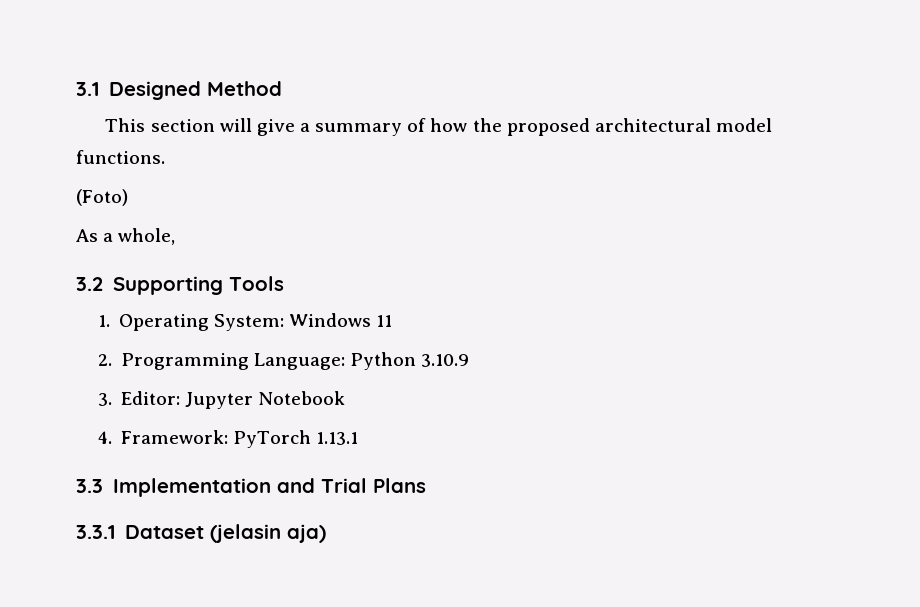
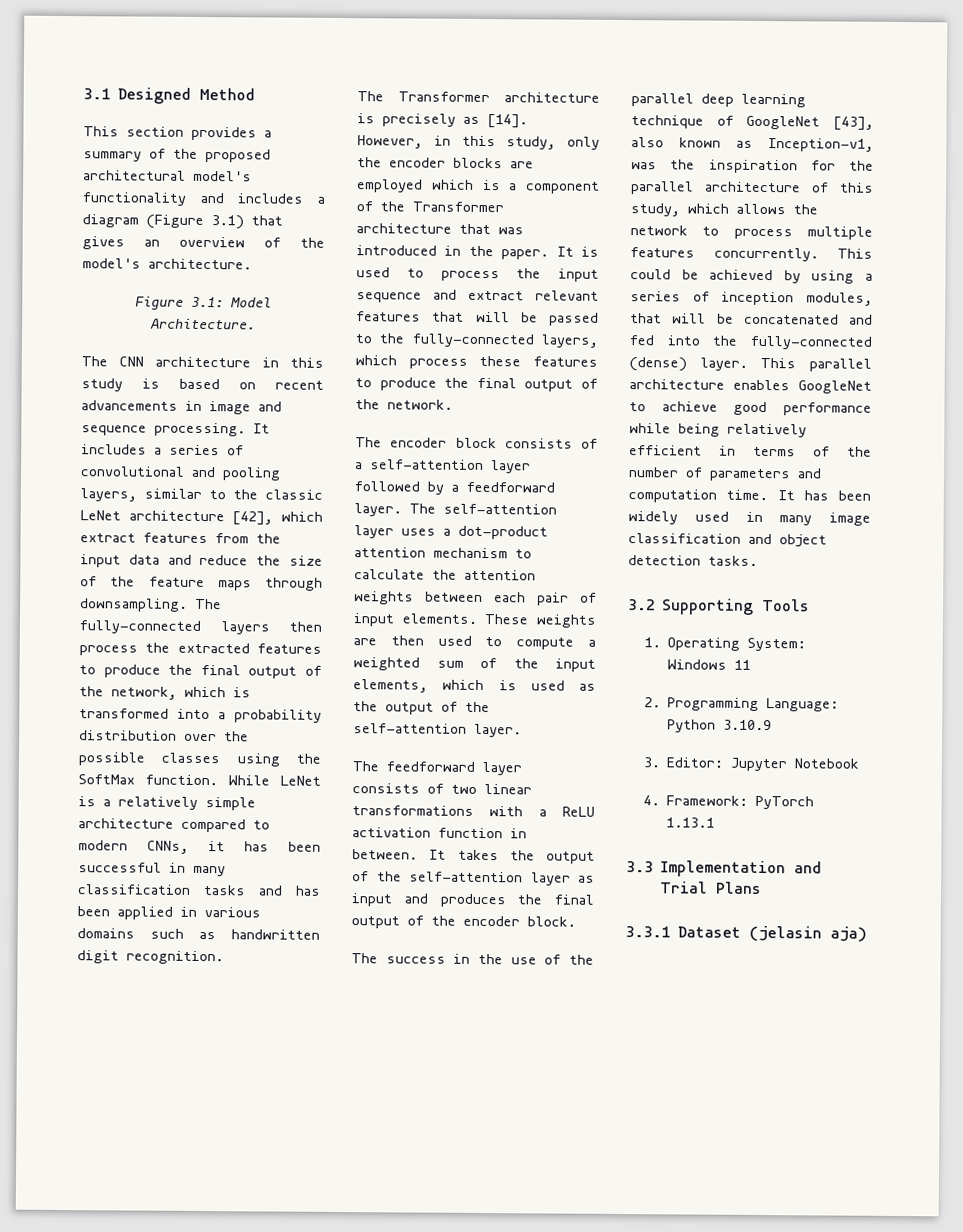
[219,118,295,136] will give -> [191,126,257,141] provides
[430,118,468,132] how -> (166, 153) none
[715,118,772,132] [76,150,165,164] [76,189,128,206] [76,228,176,245] model functions. // (Foto) // As a whole, -> [193,170,252,182] [82,192,325,206] [82,214,283,230] [82,236,325,250] [82,258,252,270] [135,296,272,310] [150,318,256,330] [81,356,324,368] [81,378,324,392] [81,400,282,415] [81,422,270,437] [81,444,244,456] [80,466,281,481] [80,488,323,502] [80,510,323,526] [80,532,281,544] [80,554,323,568] [80,576,323,591] [80,598,222,612] [79,620,322,635] [79,642,322,656] [79,664,322,679] [79,686,251,700] [79,708,322,723] [79,730,249,742] [78,752,322,767] [78,774,321,786] [78,796,256,811] [78,818,270,833] [78,840,321,854] [78,862,226,877] [77,884,321,896] [77,906,261,920] [77,928,320,940] [77,950,224,965] [357,91,600,103] [357,113,528,129] [357,135,600,150] [357,157,534,169] [357,179,600,194] [356,201,504,213] [356,223,524,235] [356,245,599,260] [356,267,599,282] [356,289,599,303] [356,311,599,326] [355,333,599,348] [355,355,598,369] [355,377,598,392] [355,399,453,410] [355,437,598,449] [355,459,531,474] [354,481,555,495] [354,503,557,517] [354,525,548,540] [354,547,532,559] [354,569,536,581] [354,591,597,606] [353,613,597,628] [353,635,596,650] [353,657,596,672] [353,679,596,693] [353,701,490,715] [353,723,522,738] [352,761,522,776] [352,783,532,795] [352,805,595,817] [352,827,527,839] [352,849,595,864] [352,871,595,886] [351,893,595,908] [351,915,576,929] [351,953,594,965] [631,93,806,108] [631,115,874,131] [631,137,874,152] [631,159,874,174] [631,181,874,195] [630,203,818,217] [630,225,873,240] [630,247,873,262] [630,269,873,284] [630,291,873,306] [630,313,873,325] [629,335,873,350] [629,357,872,372] [629,379,872,394] [629,401,872,416] [629,423,807,438] [629,445,872,457] [628,467,822,482] [628,489,871,503] [628,511,871,526] [628,533,827,548] [628,555,758,566] model's functionality and includes a diagram (Figure 3.1) that gives an overview of the model's architecture. // Figure 3.1: Model Architecture. // The CNN architecture in this study is based on recent advancements in image and sequence processing. It includes a series of convolutional and pooling layers, similar to the classic LeNet architecture [42], which extract features from the input data and reduce the size of the feature maps through downsampling. The fully-connected layers then process the extracted features to produce the final output of the network, which is transformed into a probability distribution over the possible classes using the SoftMax function. While LeNet is a relatively simple architecture compared to modern CNNs, it has been successful in many classification tasks and has been applied in various domains such as handwritten digit recognition. // The Transformer architecture is precisely as [14]. However, in this study, only the encoder blocks are employed which is a component of the Transformer architecture that was introduced in the paper. It is used to process the input sequence and extract relevant features that will be passed to the fully-connected layers, which process these features to produce the final output of the network. // The encoder block consists of a self-attention layer followed by a feedforward layer. The self-attention layer uses a dot-product attention mechanism to calculate the attention weights between each pair of input elements. These weights are then used to compute a weighted sum of the input elements, which is used as the output of the self-attention layer. // The feedforward layer consists of two linear transformations with a ReLU activation function in between. It takes the output of the self-attention layer as input and produces the final output of the encoder block. // The success in the use of the parallel deep learning technique of GoogleNet [43], also known as Inception-v1, was the inspiration for the parallel architecture of this study, which allows the network to process multiple features concurrently. This could be achieved by using a series of inception modules, that will be concatenated and fed into the fully-connected (dense) layer. This parallel architecture enables GoogleNet to achieve good performance while being relatively efficient in terms of the number of parameters and computation time. It has been widely used in many image classification and object detection tasks.

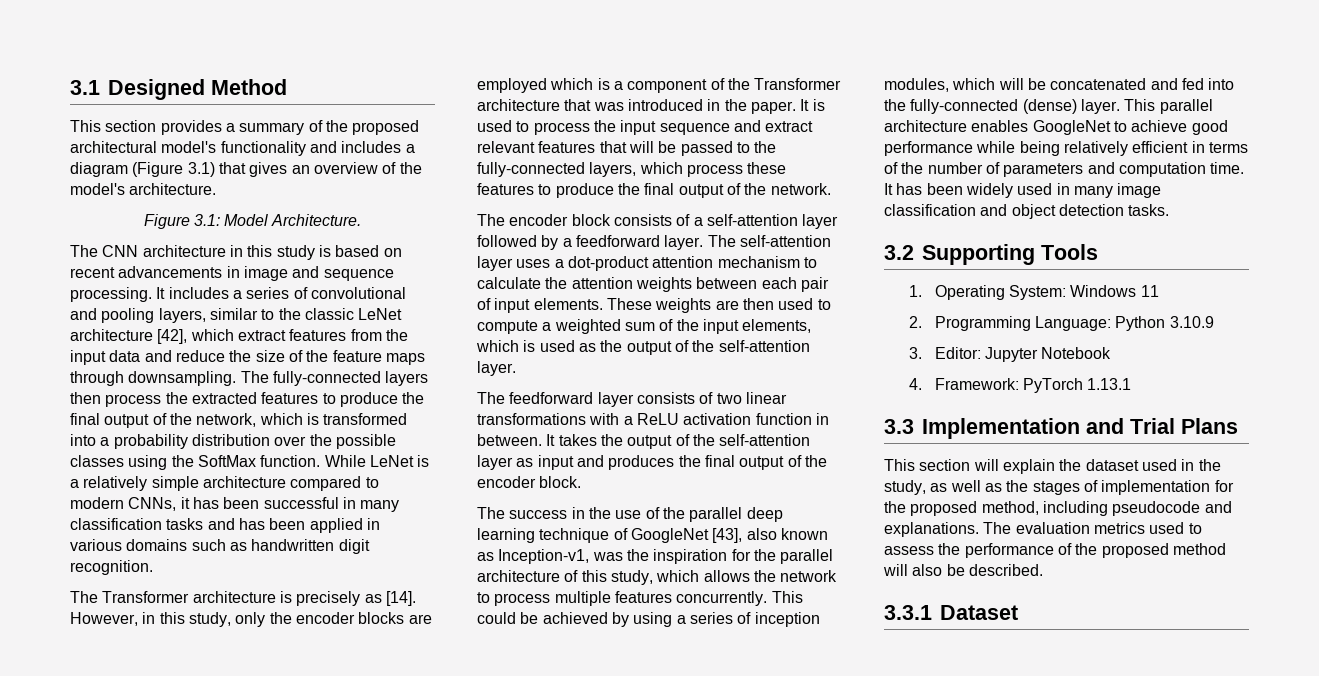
[630,313,662,324] that -> [952,78,996,90] which
(763, 888) none -> [884,459,1221,474] [884,480,1234,495] [884,501,1232,516] [884,522,1202,537] [884,543,1226,558] [883,564,1043,576] // This section will explain the dataset used in the study, as well as the stages of implementation for the proposed method, including pseudocode and explanations. The evaluation metrics used to assess the performance of the proposed method will also be described.
[749,925,868,942] (jelasin aja) -> (1018, 612) none

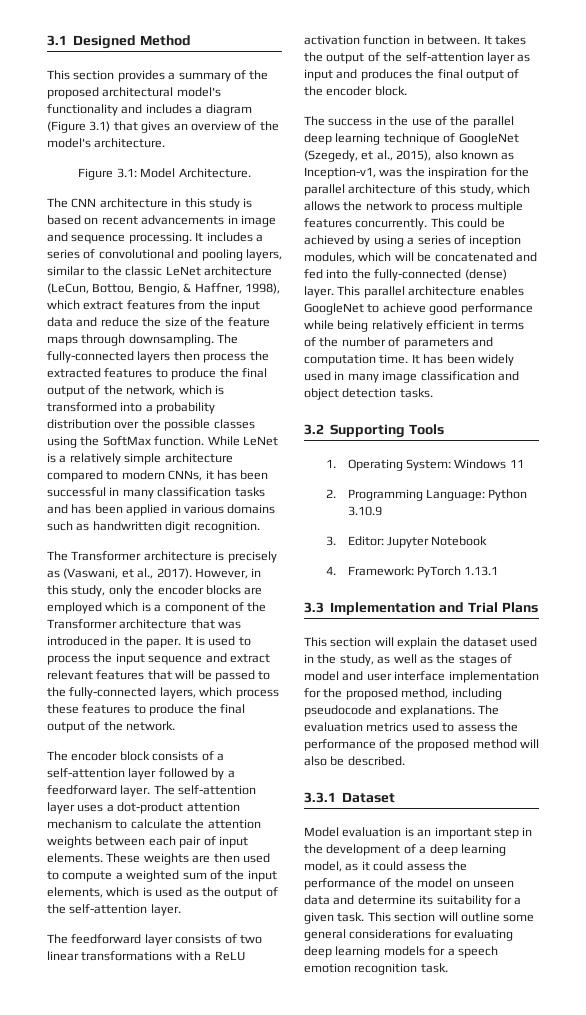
[157,329,188,344] [42], -> [47,283,280,295] (LeCun, Bottou, Bengio, & Haffner, 1998),
[385,591,416,606] [14]. -> [63,568,192,579] (Vaswani, et al., 2017).
[712,528,743,543] [43], -> [304,150,432,162] (Szegedy, et al., 2015),
(1098, 486) none -> [304,671,446,681] model and user interface
(1018, 612) none -> [304,827,533,839] [304,844,506,856] [304,861,467,872] [304,878,514,890] [304,895,522,907] [304,912,535,924] [304,929,514,941] [304,946,498,958] [304,963,448,975] // Model evaluation is an important step in the development of a deep learning model, as it could assess the performance of the model on unseen data and determine its suitability for a given task. This section will outline some general considerations for evaluating deep learning models for a speech emotion recognition task.

